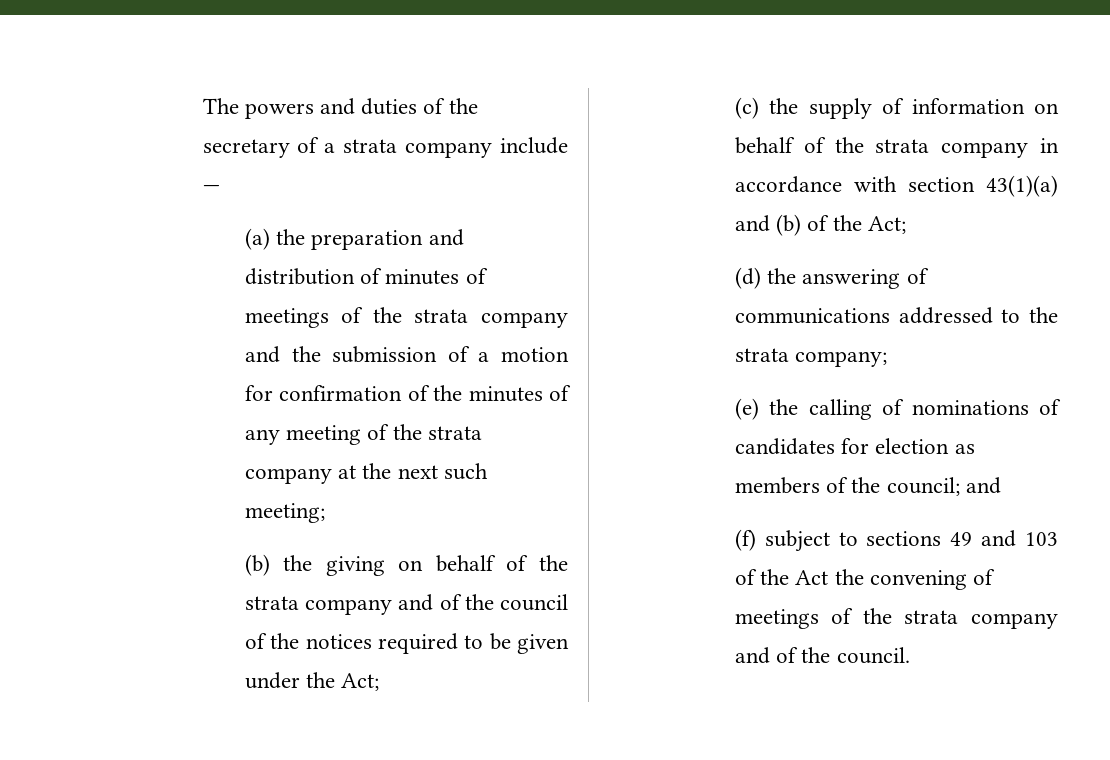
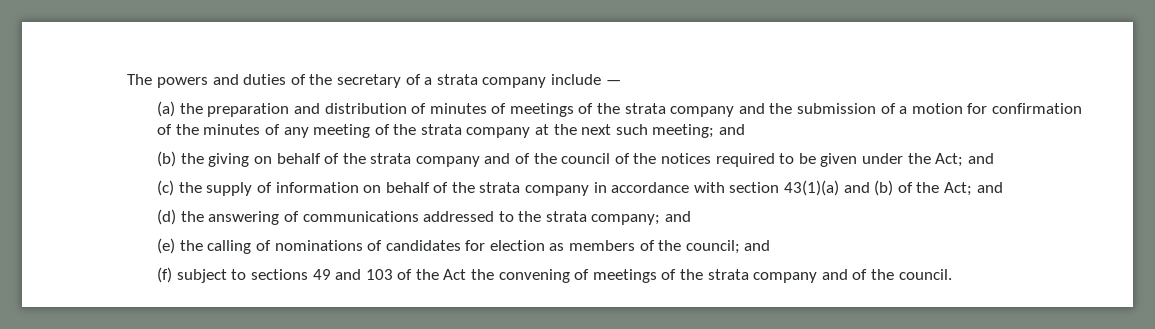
(325, 513) none -> [718,124,745,135] and
(380, 682) none -> [967,153,994,164] and
(906, 225) none -> [976,182,1003,193] and
(888, 359) none -> [665,211,692,222] and

